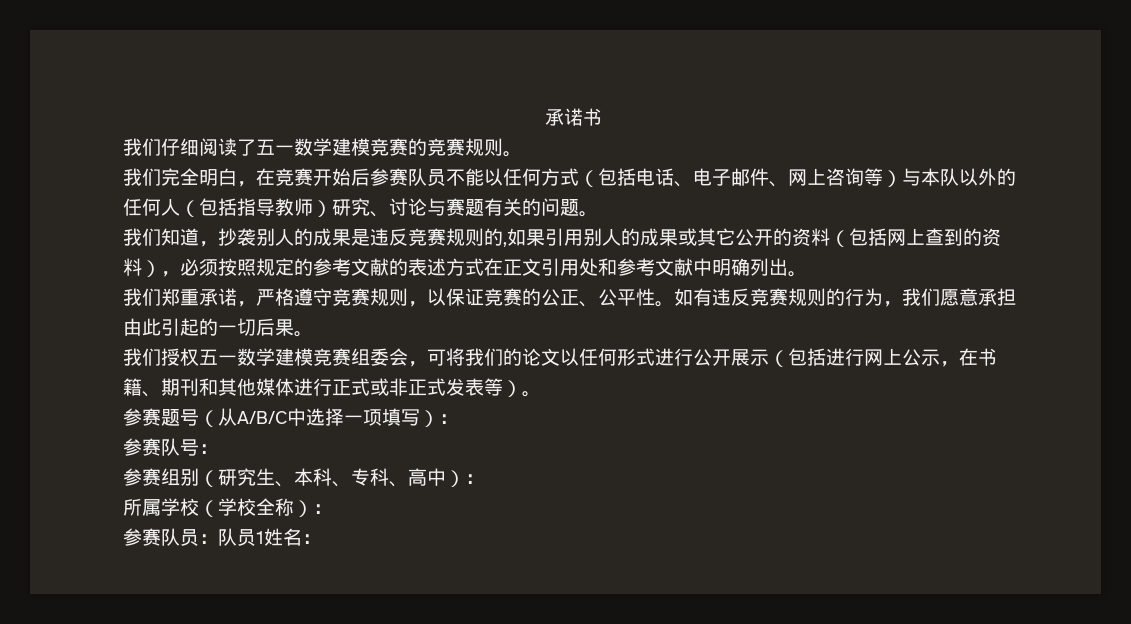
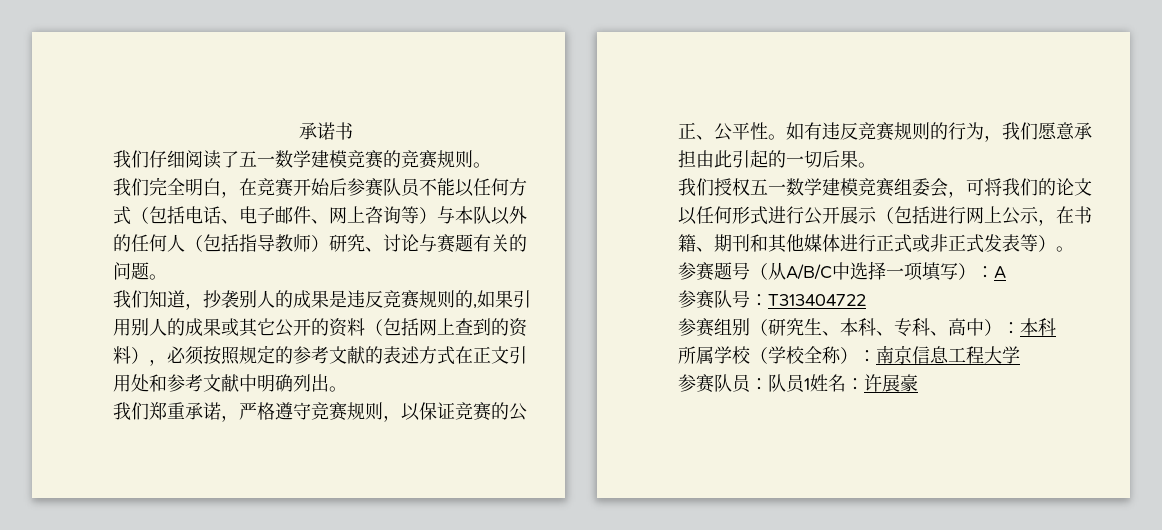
(458, 419) none -> [994,266,1006,279] A
(218, 449) none -> [768,294,866,306] T313404722
(484, 479) none -> [1020,318,1056,336] 本科
(332, 509) none -> [876,345,1020,364] 南京信息工程大学
(321, 539) none -> [864,374,918,392] 许展豪

